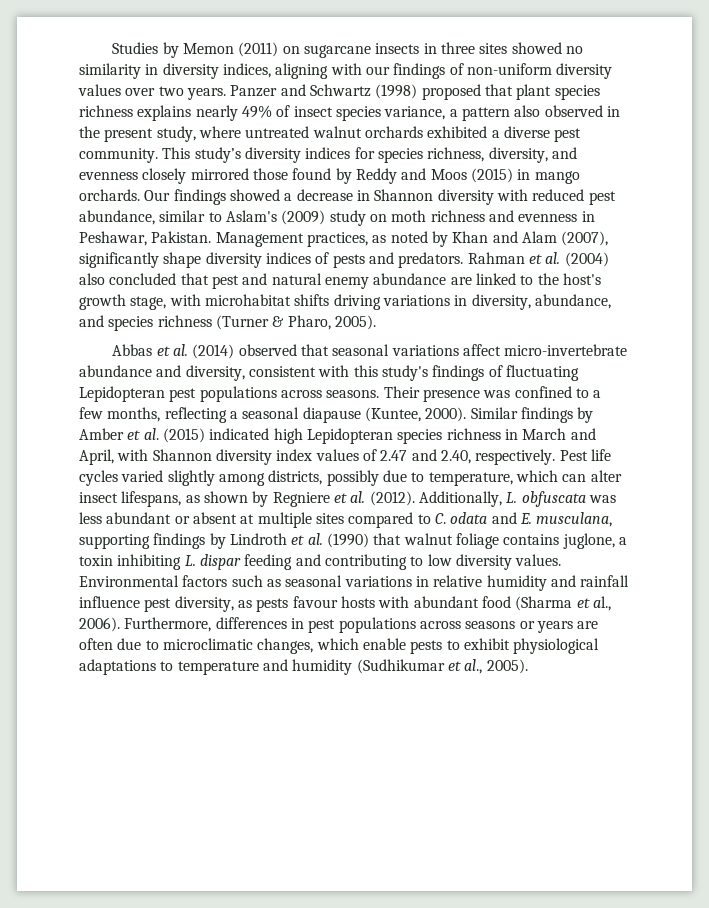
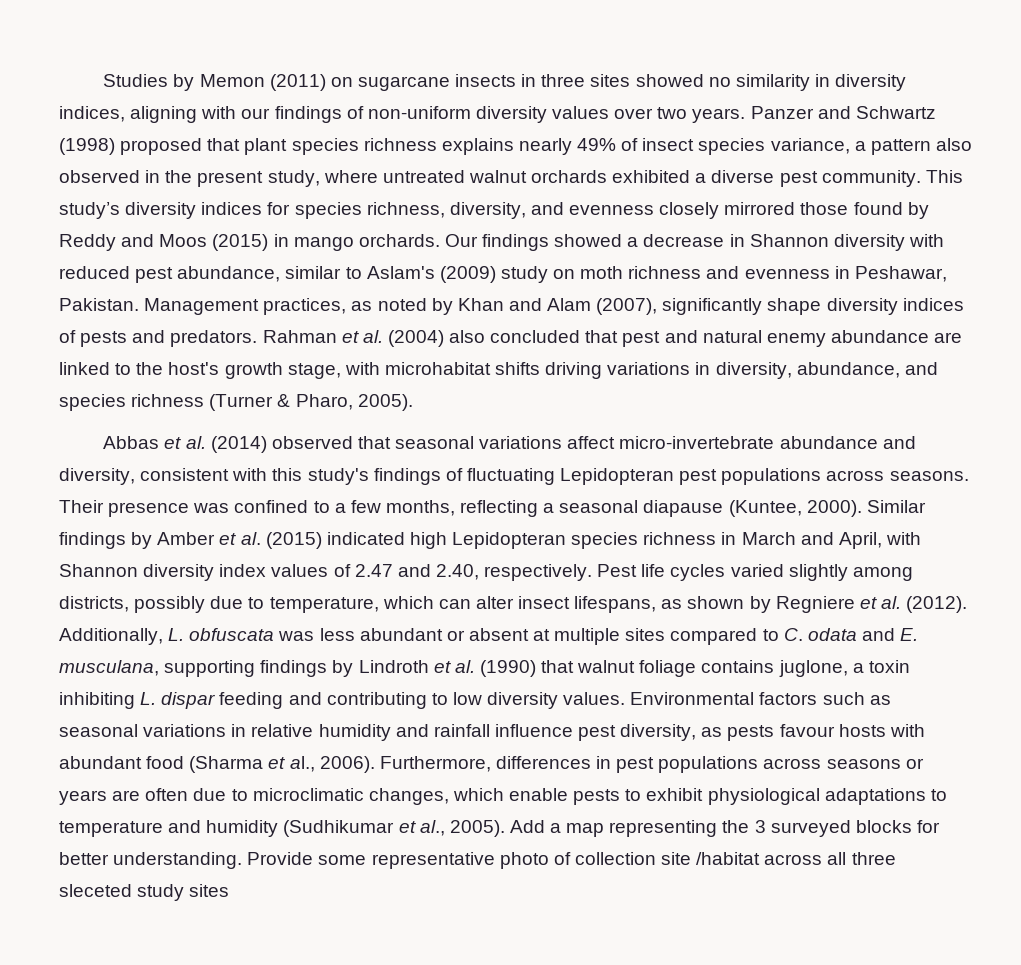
(528, 666) none -> [509,820,940,837] [59,852,896,869] [59,884,230,901] Add a map representing the 3 surveyed blocks for better understanding. Provide some representative photo of collection site /habitat across all three sleceted study sites

